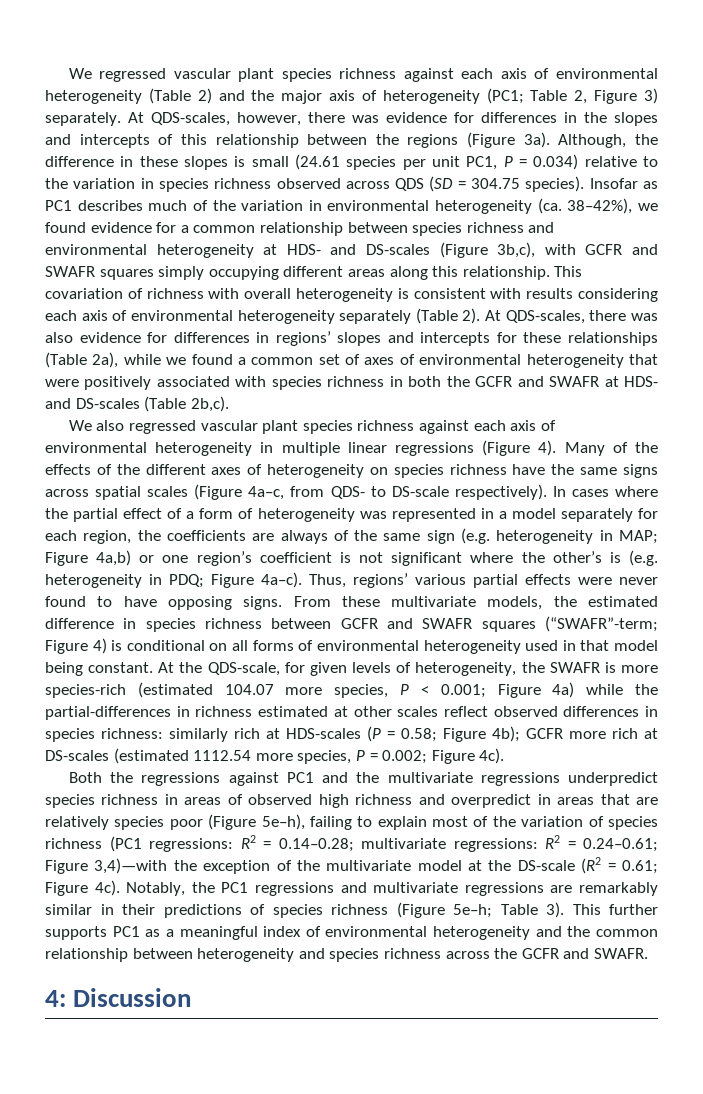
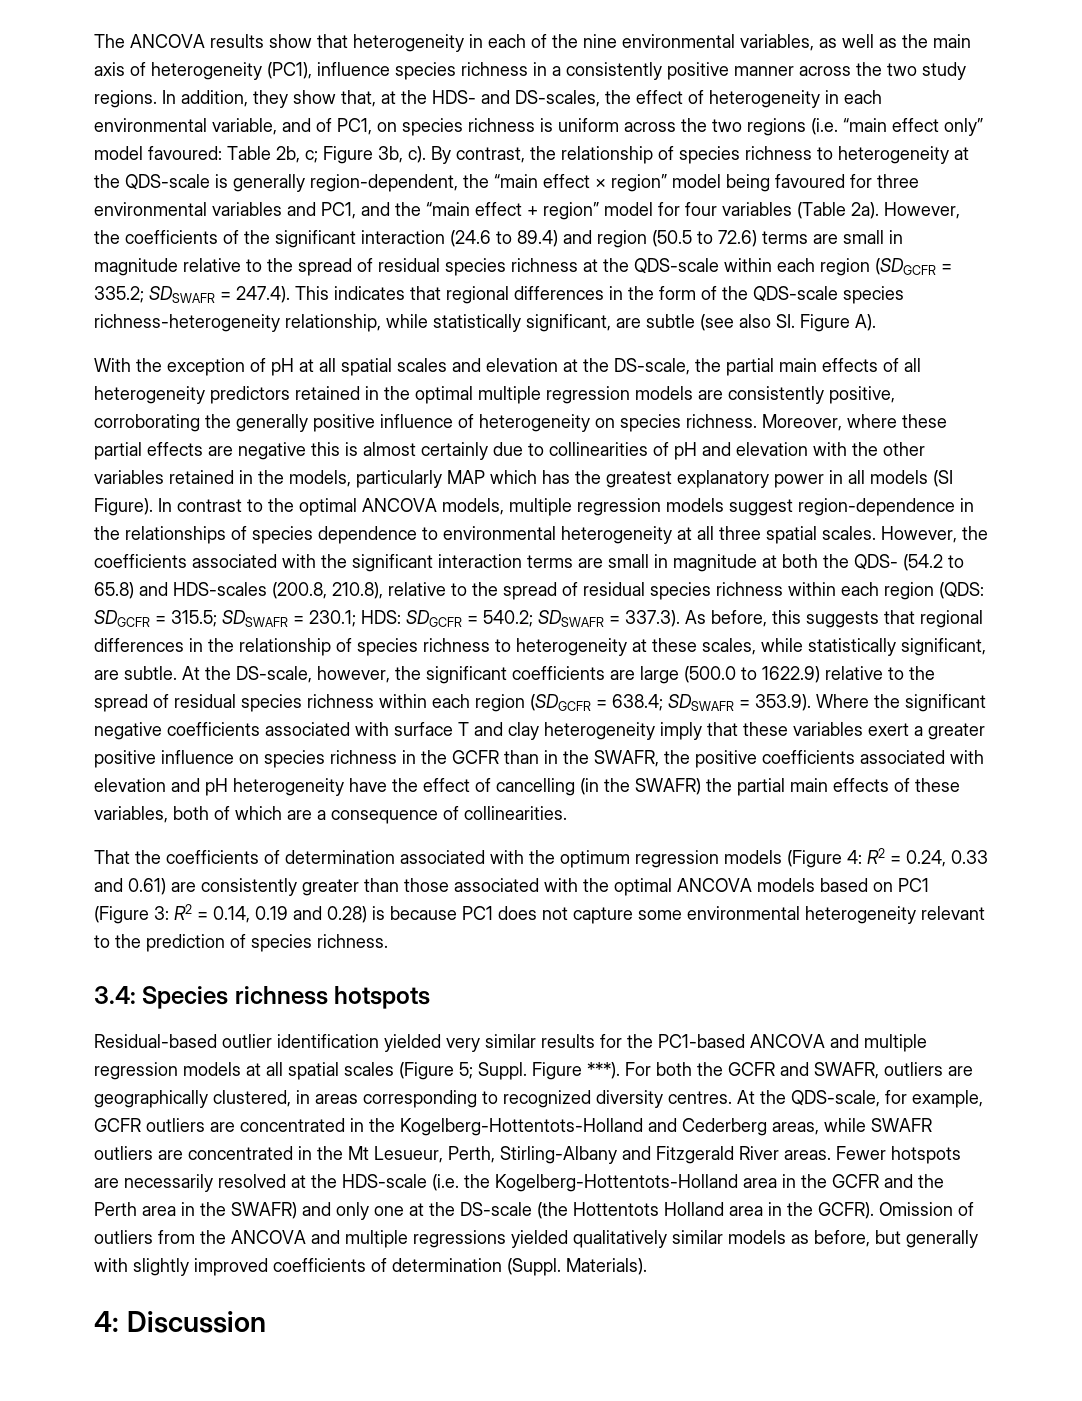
[68,68,658,82] [45,88,658,104] [45,112,658,126] [45,132,658,148] [45,154,658,170] [45,176,658,192] [45,198,658,214] [45,222,555,236] [45,242,659,258] [45,266,583,280] [45,288,658,302] [45,308,658,324] [45,331,658,346] [45,352,658,368] [45,376,658,390] [45,396,229,412] [68,420,556,434] [45,440,658,456] [45,464,658,478] [45,484,658,500] [45,508,658,522] [45,528,658,544] [45,550,658,566] [45,572,658,588] [45,596,658,610] [45,616,658,632] [45,638,658,654] [45,662,658,676] [45,682,658,698] [45,706,658,720] [45,726,658,742] [45,748,505,764] [68,772,658,786] [45,794,658,808] [45,814,658,830] [45,835,658,852] [45,857,658,874] [45,880,659,896] [45,902,658,918] [45,926,658,940] [45,948,648,962] We regressed vascular plant species richness against each axis of environmental heterogeneity (Table 2) and the major axis of heterogeneity (PC1; Table 2, Figure 3) separately. At QDS-scales, however, there was evidence for differences in the slopes and intercepts of this relationship between the regions (Figure 3a). Although, the difference in these slopes is small (24.61 species per unit PC1, P = 0.034) relative to the variation in species richness observed across QDS (SD = 304.75 species). Insofar as PC1 describes much of the variation in environmental heterogeneity (ca. 38–42%), we found evidence for a common relationship between species richness and environmental heterogeneity at HDS- and DS-scales (Figure 3b,c), with GCFR and SWAFR squares simply occupying different areas along this relationship. This covariation of richness with overall heterogeneity is consistent with results considering each axis of environmental heterogeneity separately (Table 2). At QDS-scales, there was also evidence for differences in regions’ slopes and intercepts for these relationships (Table 2a), while we found a common set of axes of environmental heterogeneity that were positively associated with species richness in both the GCFR and SWAFR at HDS- and DS-scales (Table 2b,c). // We also regressed vascular plant species richness against each axis of environmental heterogeneity in multiple linear regressions (Figure 4). Many of the effects of the different axes of heterogeneity on species richness have the same signs across spatial scales (Figure 4a–c, from QDS- to DS-scale respectively). In cases where the partial effect of a form of heterogeneity was represented in a model separately for each region, the coefficients are always of the same sign (e.g. heterogeneity in MAP; Figure 4a,b) or one region’s coefficient is not significant where the other’s is (e.g. heterogeneity in PDQ; Figure 4a–c). Thus, regions’ various partial effects were never found to have opposing signs. From these multivariate models, the estimated difference in species richness between GCFR and SWAFR squares (“SWAFR”-term; Figure 4) is conditional on all forms of environmental heterogeneity used in that model being constant. At the QDS-scale, for given levels of heterogeneity, the SWAFR is more species-rich (estimated 104.07 more species, P < 0.001; Figure 4a) while the partial-differences in richness estimated at other scales reflect observed differences in species richness: similarly rich at HDS-scales (P = 0.58; Figure 4b); GCFR more rich at DS-scales (estimated 1112.54 more species, P = 0.002; Figure 4c). // Both the regressions against PC1 and the multivariate regressions underpredict species richness in areas of observed high richness and overpredict in areas that are relatively species poor (Figure 5e–h), failing to explain most of the variation of species richness (PC1 regressions: R2 = 0.14–0.28; multivariate regressions: R2 = 0.24–0.61; Figure 3,4)—with the exception of the multivariate model at the DS-scale (R2 = 0.61; Figure 4c). Notably, the PC1 regressions and multivariate regressions are remarkably similar in their predictions of species richness (Figure 5e–h; Table 3). This further supports PC1 as a meaningful index of environmental heterogeneity and the common relationship between heterogeneity and species richness across the GCFR and SWAFR. -> [94,34,971,52] [94,62,966,80] [94,90,882,108] [94,118,983,136] [94,146,969,164] [94,174,919,192] [94,202,960,220] [94,230,903,248] [94,258,952,276] [94,286,904,304] [94,314,876,332] [94,358,921,376] [94,386,895,404] [94,414,947,432] [94,442,925,460] [94,470,953,488] [94,498,974,516] [94,526,988,544] [94,554,964,572] [94,582,984,600] [94,610,983,628] [94,638,986,656] [94,666,935,684] [94,694,986,712] [94,722,985,740] [94,750,984,768] [94,778,960,796] [94,806,567,824] [94,848,988,868] [94,878,929,896] [94,904,985,924] [94,934,388,952] [94,986,431,1009] [94,1034,927,1052] [94,1062,973,1080] [94,1090,983,1108] [94,1118,932,1136] [94,1146,961,1164] [94,1174,944,1192] [94,1202,974,1220] [94,1230,978,1248] [94,1258,647,1276] The ANCOVA results show that heterogeneity in each of the nine environmental variables, as well as the main axis of heterogeneity (PC1), influence species richness in a consistently positive manner across the two study regions. In addition, they show that, at the HDS- and DS-scales, the effect of heterogeneity in each environmental variable, and of PC1, on species richness is uniform across the two regions (i.e. “main effect only” model favoured: Table 2b, c; Figure 3b, c). By contrast, the relationship of species richness to heterogeneity at the QDS-scale is generally region-dependent, the “main effect × region” model being favoured for three environmental variables and PC1, and the “main effect + region” model for four variables (Table 2a). However, the coefficients of the significant interaction (24.6 to 89.4) and region (50.5 to 72.6) terms are small in magnitude relative to the spread of residual species richness at the QDS-scale within each region (SDGCFR = 335.2; SDSWAFR = 247.4). This indicates that regional differences in the form of the QDS-scale species richness-heterogeneity relationship, while statistically significant, are subtle (see also SI. Figure A). // With the exception of pH at all spatial scales and elevation at the DS-scale, the partial main effects of all heterogeneity predictors retained in the optimal multiple regression models are consistently positive, corroborating the generally positive influence of heterogeneity on species richness. Moreover, where these partial effects are negative this is almost certainly due to collinearities of pH and elevation with the other variables retained in the models, particularly MAP which has the greatest explanatory power in all models (SI Figure). In contrast to the optimal ANCOVA models, multiple regression models suggest region-dependence in the relationships of species dependence to environmental heterogeneity at all three spatial scales. However, the coefficients associated with the significant interaction terms are small in magnitude at both the QDS- (54.2 to 65.8) and HDS-scales (200.8, 210.8), relative to the spread of residual species richness within each region (QDS: SDGCFR = 315.5; SDSWAFR = 230.1; HDS: SDGCFR = 540.2; SDSWAFR = 337.3). As before, this suggests that regional differences in the relationship of species richness to heterogeneity at these scales, while statistically significant, are subtle. At the DS-scale, however, the significant coefficients are large (500.0 to 1622.9) relative to the spread of residual species richness within each region (SDGCFR = 638.4; SDSWAFR = 353.9). Where the significant negative coefficients associated with surface T and clay heterogeneity imply that these variables exert a greater positive influence on species richness in the GCFR than in the SWAFR, the positive coefficients associated with elevation and pH heterogeneity have the effect of cancelling (in the SWAFR) the partial main effects of these variables, both of which are a consequence of collinearities. // That the coefficients of determination associated with the optimum regression models (Figure 4: R2 = 0.24, 0.33 and 0.61) are consistently greater than those associated with the optimal ANCOVA models based on PC1 (Figure 3: R2 = 0.14, 0.19 and 0.28) is because PC1 does not capture some environmental heterogeneity relevant to the prediction of species richness. // 3.4: Species richness hotspots // Residual-based outlier identification yielded very similar results for the PC1-based ANCOVA and multiple regression models at all spatial scales (Figure 5; Suppl. Figure ***). For both the GCFR and SWAFR, outliers are geographically clustered, in areas corresponding to recognized diversity centres. At the QDS-scale, for example, GCFR outliers are concentrated in the Kogelberg-Hottentots-Holland and Cederberg areas, while SWAFR outliers are concentrated in the Mt Lesueur, Perth, Stirling-Albany and Fitzgerald River areas. Fewer hotspots are necessarily resolved at the HDS-scale (i.e. the Kogelberg-Hottentots-Holland area in the GCFR and the Perth area in the SWAFR) and only one at the DS-scale (the Hottentots Holland area in the GCFR). Omission of outliers from the ANCOVA and multiple regressions yielded qualitatively similar models as before, but generally with slightly improved coefficients of determination (Suppl. Materials).

